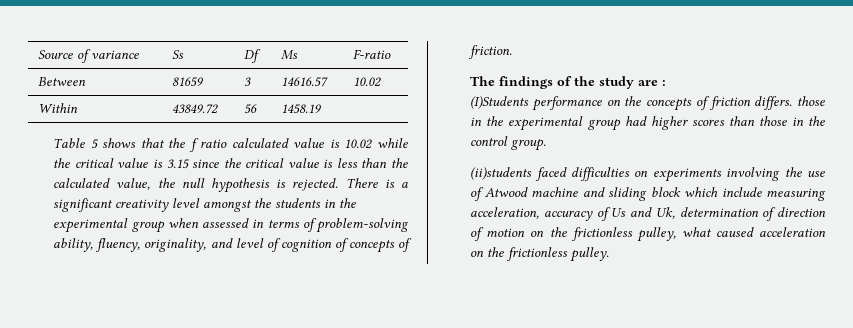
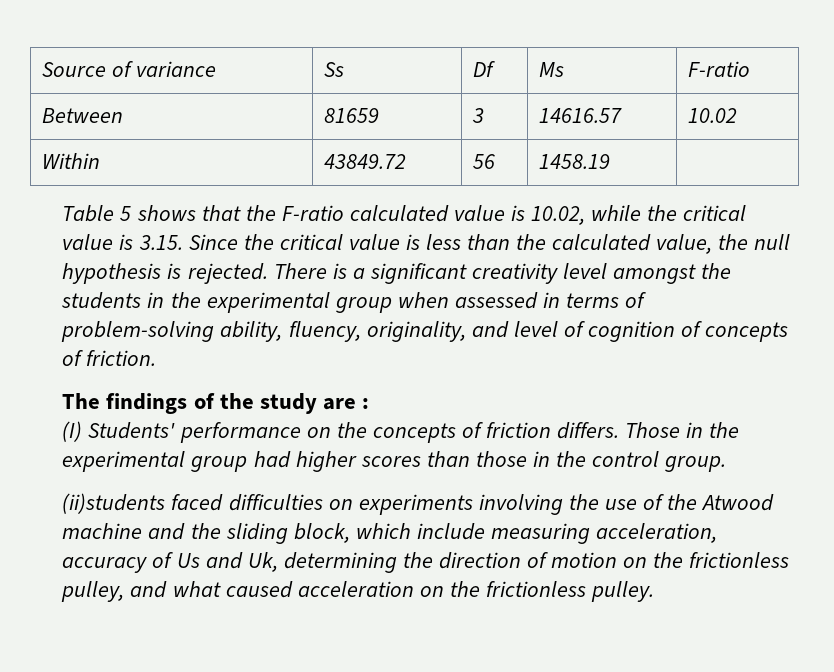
[188,138,228,152] f ratio -> [281,205,344,221] F-ratio
[344,139,374,149] 10.02 -> [531,206,586,225] 10.02,
[166,159,220,169] 3.15 since -> [138,234,238,250] 3.15. Since
[470,96,530,109] (I)Students -> [62,421,176,442] (I) Students'
[797,96,826,106] those -> [625,422,681,438] Those
(485, 194) none -> [667,494,698,510] the
[608,187,681,201] sliding block -> [190,523,350,544] the sliding block,
[679,207,777,221] determination of -> [283,552,433,573] determining the
(676, 234) none -> [130,581,168,598] and

